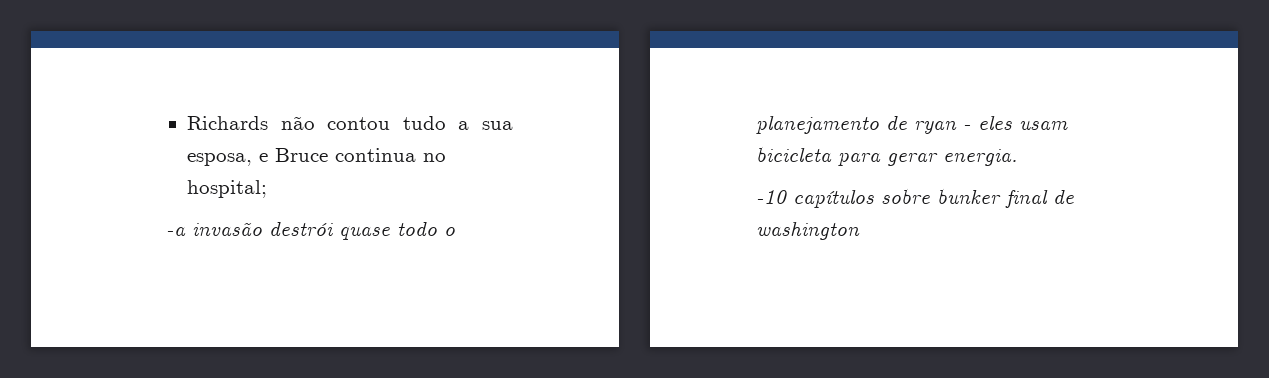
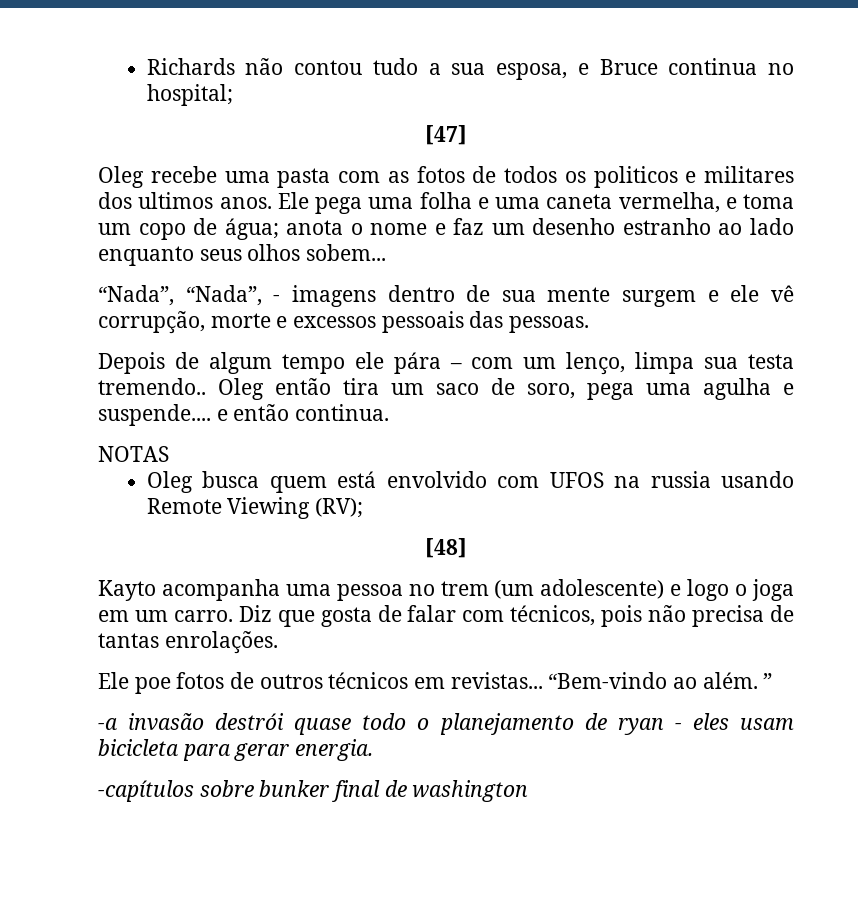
(268, 189) none -> [425,125,467,145] [98,166,794,188] [98,192,794,214] [98,218,795,240] [98,244,387,266] [98,285,794,307] [98,311,590,334] [98,352,794,375] [98,378,794,400] [98,404,390,426] [98,446,169,462] [146,471,794,493] [146,497,363,519] [425,538,467,558] [98,579,794,601] [98,605,794,627] [98,631,278,654] [98,672,773,694] // [47] // Oleg recebe uma pasta com as fotos de todos os politicos e militares dos ultimos anos. Ele pega uma folha e uma caneta vermelha, e toma um copo de água; anota o nome e faz um desenho estranho ao lado enquanto seus olhos sobem... // “Nada”, “Nada”, - imagens dentro de sua mente surgem e ele vê corrupção, morte e excessos pessoais das pessoas. // Depois de algum tempo ele pára – com um lenço, limpa sua testa tremendo.. Oleg então tira um saco de soro, pega uma agulha e suspende.... e então continua. // NOTAS // Oleg busca quem está envolvido com UFOS na russia usando Remote Viewing (RV); // [48] // Kayto acompanha uma pessoa no trem (um adolescente) e logo o joga em um carro. Diz que gosta de falar com técnicos, pois não precisa de tantas enrolações. // Ele poe fotos de outros técnicos em revistas... “Bem-vindo ao além. ”
[756,189,874,208] -10 capítulos -> [98,780,194,802] -capítulos

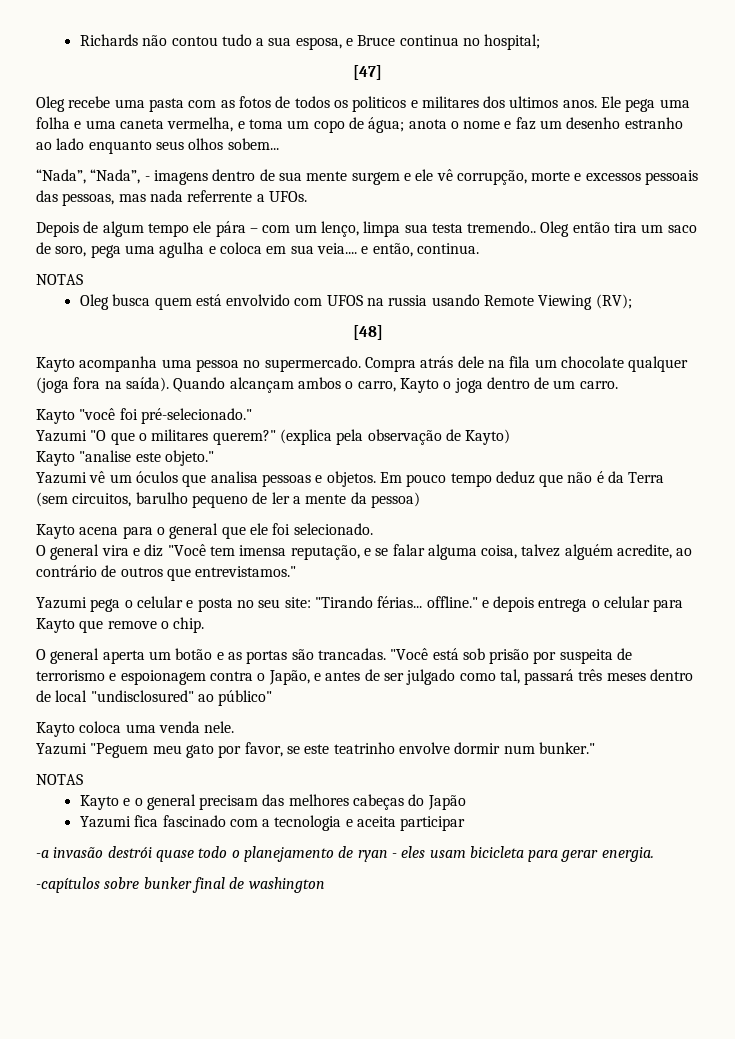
[509,316,590,333] pessoas. -> [62,190,307,206] pessoas, mas nada referrente a UFOs.
[98,404,290,426] suspende.... e então -> [219,242,413,257] coloca em sua veia.... e então,
[440,579,794,601] [98,605,794,627] [98,631,278,654] [98,672,773,694] trem (um adolescente) e logo o joga em um carro. Diz que gosta de falar com técnicos, pois não precisa de tantas enrolações. // Ele poe fotos de outros técnicos em revistas... “Bem-vindo ao além. ” -> [264,356,689,372] [36,377,618,393] [36,408,252,424] [36,429,511,445] [36,450,214,466] [36,471,665,487] [36,492,420,508] [36,523,373,539] [36,544,693,560] [36,565,297,581] [36,596,684,612] [36,617,205,633] [36,648,633,664] [36,669,694,685] [36,690,273,706] [36,721,235,737] [36,742,595,758] [36,774,83,785] [79,794,466,810] [79,815,466,831] supermercado. Compra atrás dele na fila um chocolate qualquer (joga fora na saída). Quando alcançam ambos o carro, Kayto o joga dentro de um carro. // Kayto "você foi pré-selecionado." // Yazumi "O que o militares querem?" (explica pela observação de Kayto) // Kayto "analise este objeto." // Yazumi vê um óculos que analisa pessoas e objetos. Em pouco tempo deduz que não é da Terra (sem circuitos, barulho pequeno de ler a mente da pessoa) // Kayto acena para o general que ele foi selecionado. // O general vira e diz "Você tem imensa reputação, e se falar alguma coisa, talvez alguém acredite, ao contrário de outros que entrevistamos." // Yazumi pega o celular e posta no seu site: "Tirando férias... offline." e depois entrega o celular para Kayto que remove o chip. // O general aperta um botão e as portas são trancadas. "Você está sob prisão por suspeita de terrorismo e espoionagem contra o Japão, e antes de ser julgado como tal, passará três meses dentro de local "undisclosured" ao público" // Kayto coloca uma venda nele. // Yazumi "Peguem meu gato por favor, se este teatrinho envolve dormir num bunker." // NOTAS // Kayto e o general precisam das melhores cabeças do Japão // Yazumi fica fascinado com a tecnologia e aceita participar

